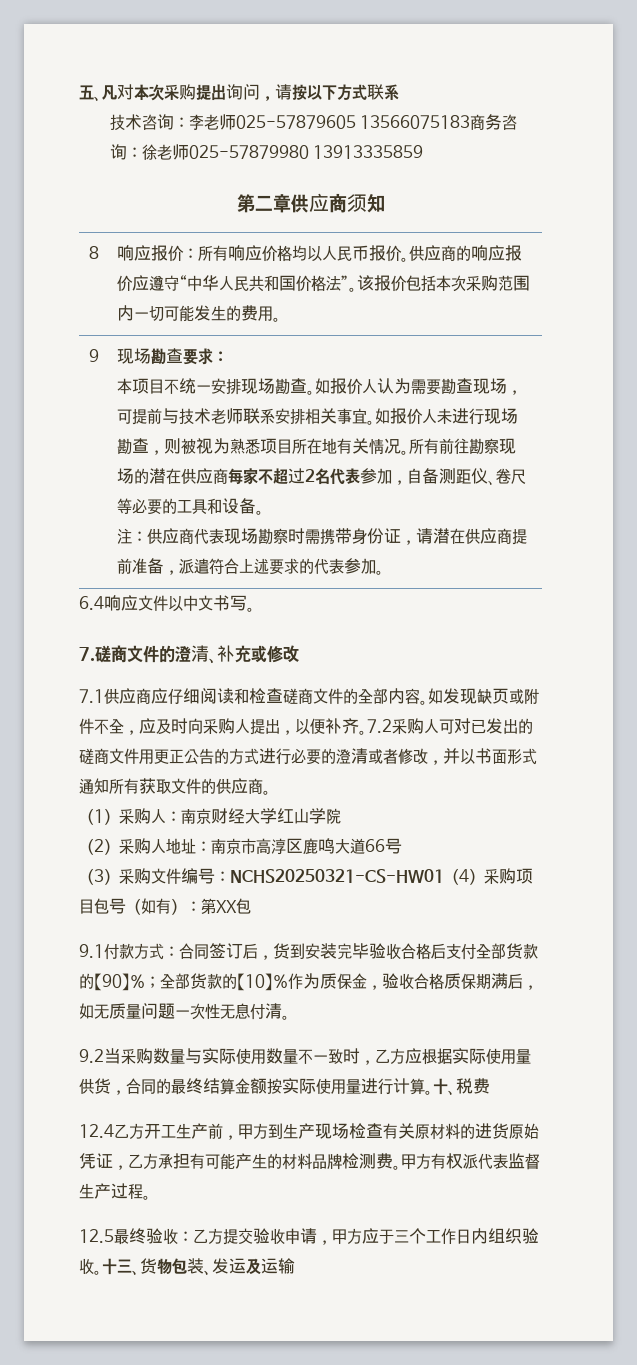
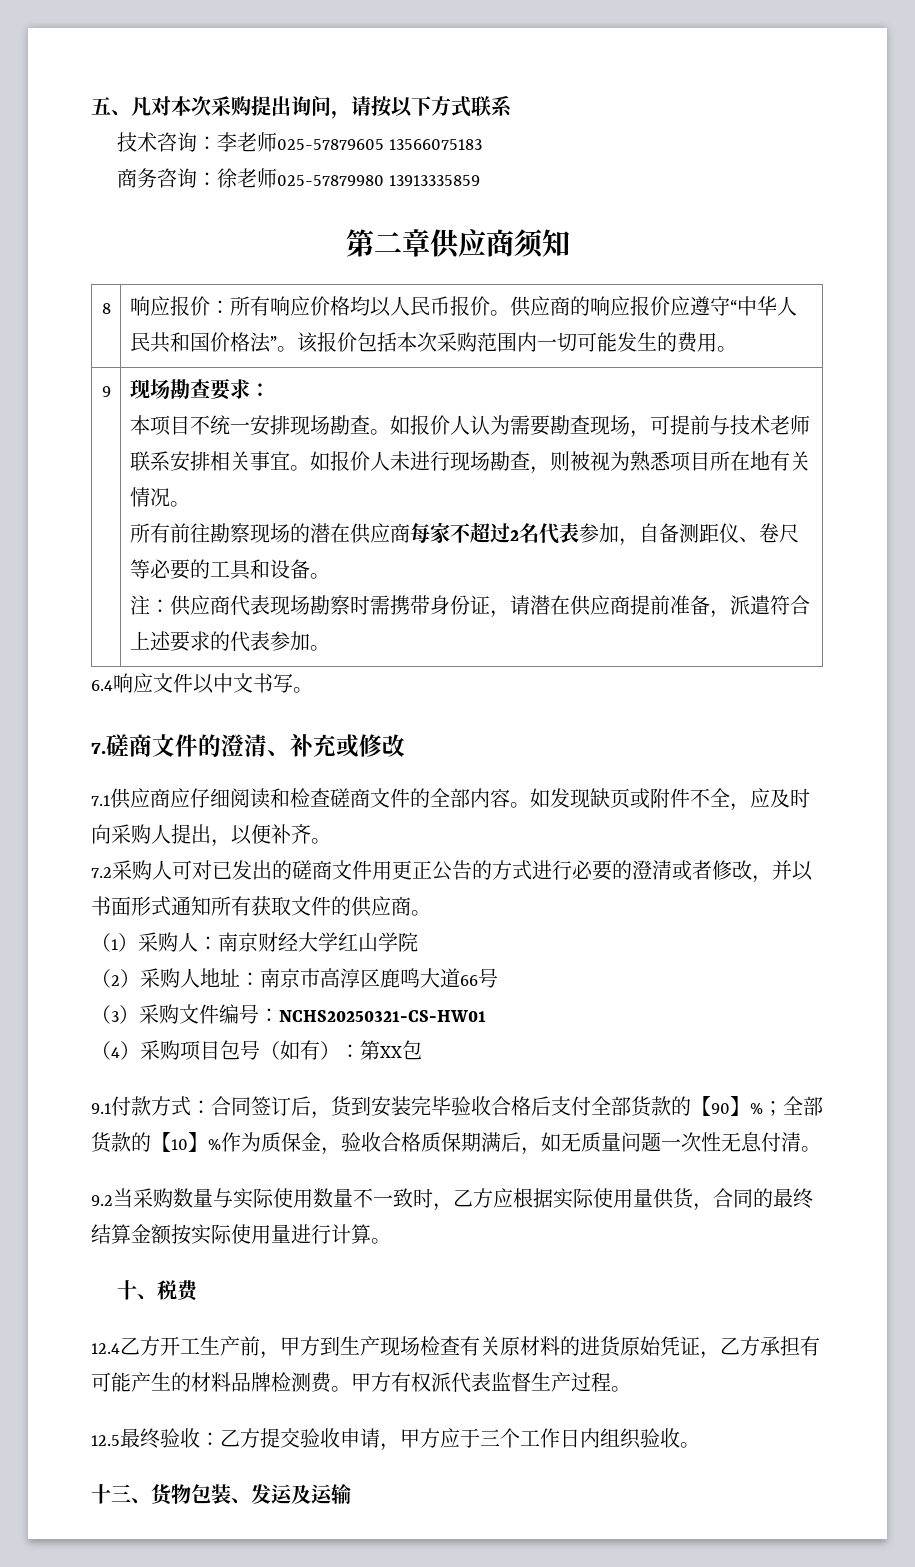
(471, 122) none -> (482, 144) //
(410, 452) none -> (190, 504) //
(367, 732) none -> (331, 841) //
(444, 876) none -> (486, 1016) //
(433, 1092) none -> (391, 1241) //
(102, 1272) none -> (700, 1445) //

